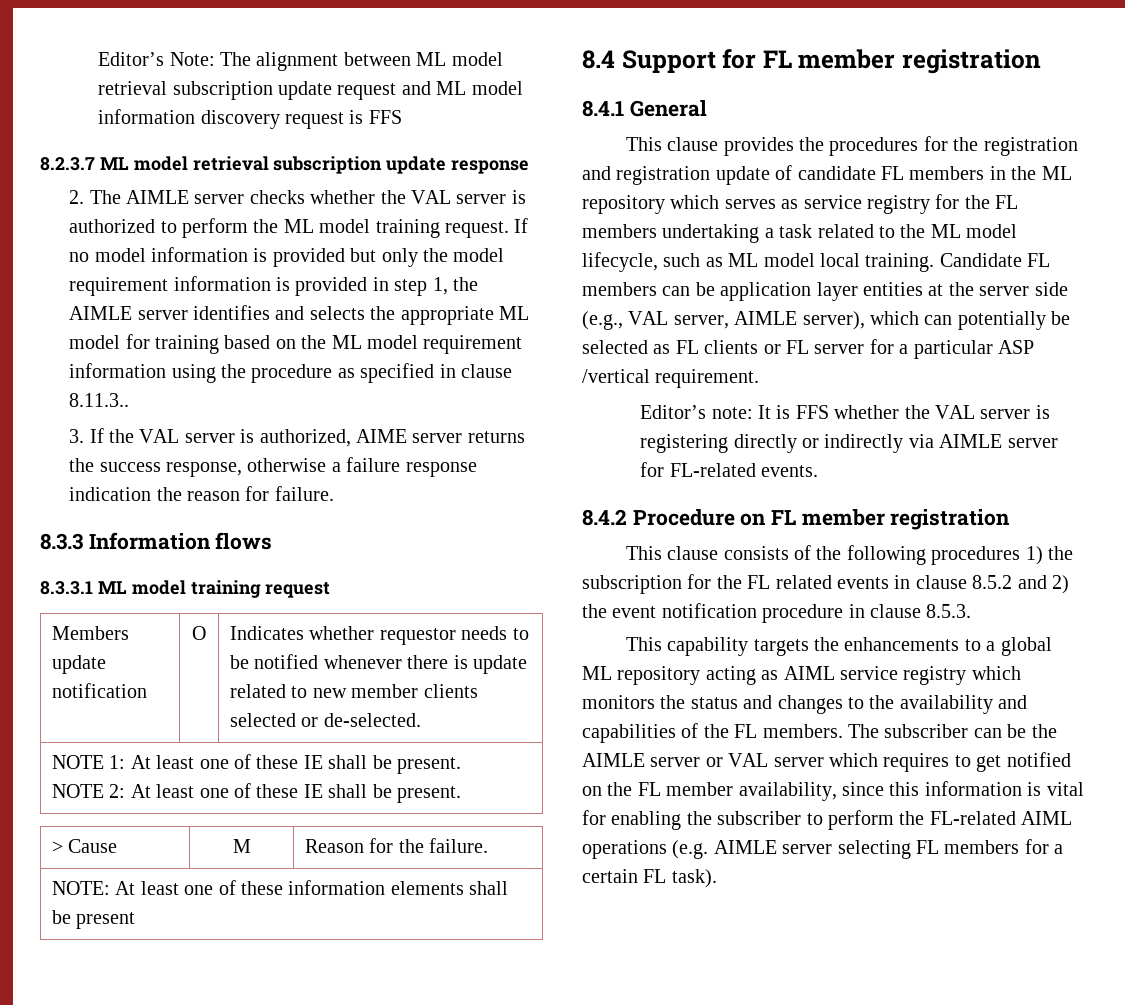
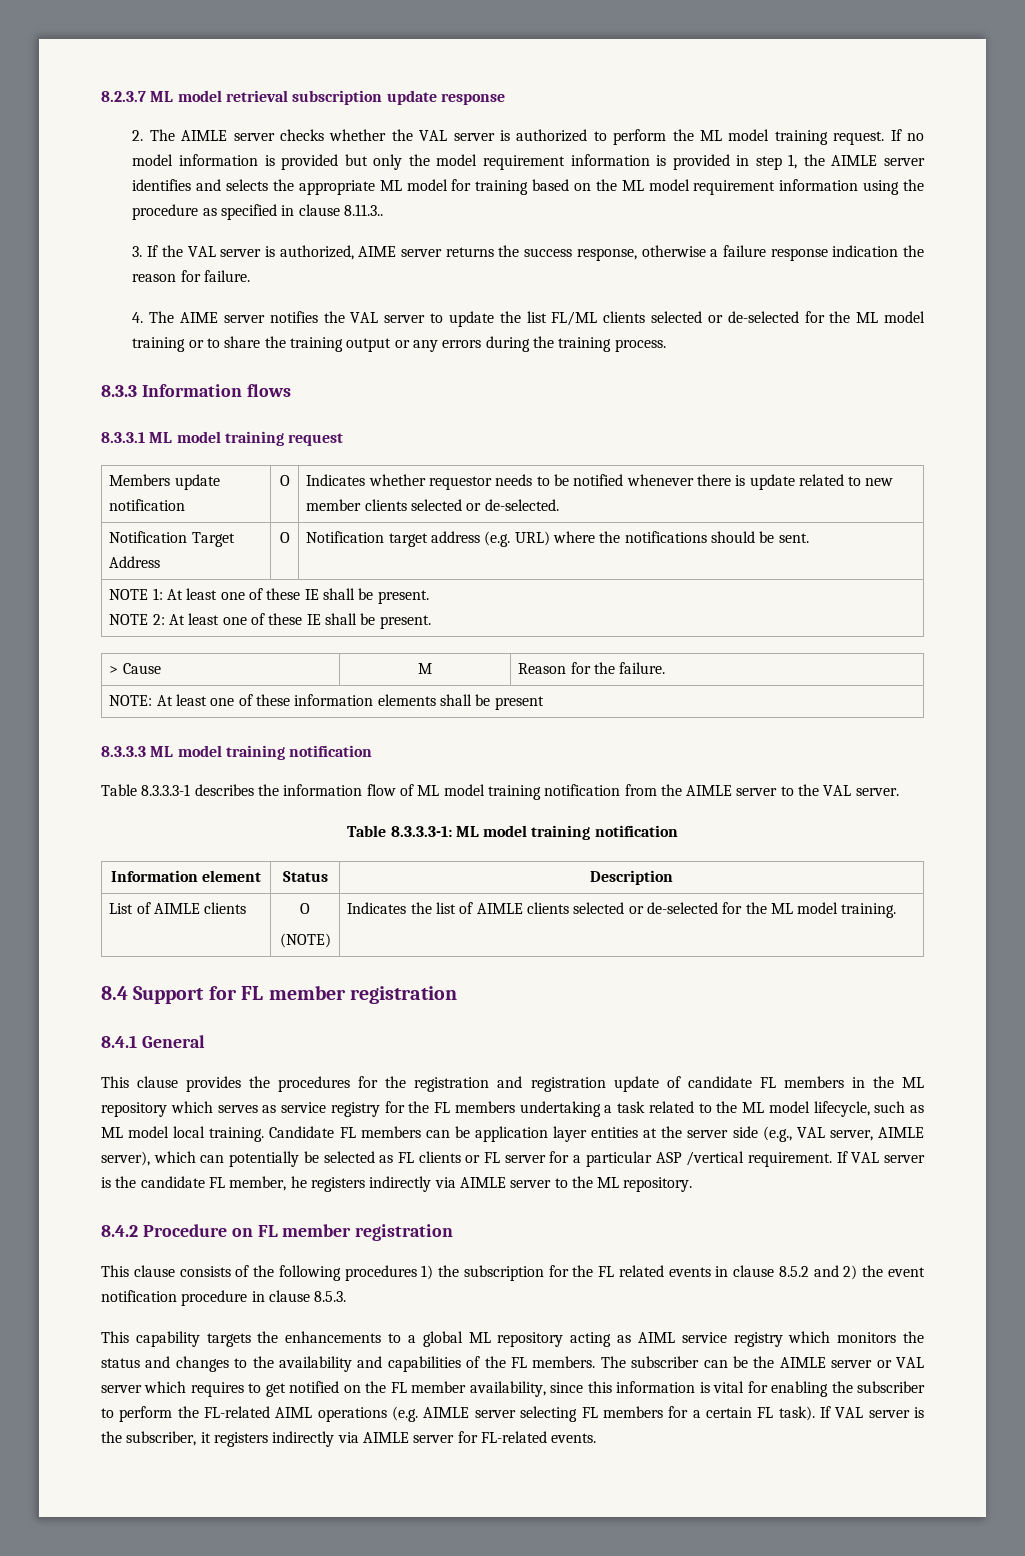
[98,52,503,71] [98,81,523,100] [98,109,402,129] Editor’s Note: The alignment between ML model retrieval subscription update request and ML model information discovery request is FFS // -> (101, 96) none
(334, 493) none -> [132,311,926,327] [132,336,666,352] // 4. The AIME server notifies the VAL server to update the list FL/ML clients selected or de-selected for the ML model training or to share the training output or any errors during the training process.
(421, 720) none -> [109,531,235,547] [109,556,161,568] [279,532,290,543] [306,531,809,547] // Notification Target Address | O | Notification target address (e.g. URL) where the notifications should be sent.
(136, 920) none -> [101,745,373,760] [101,784,899,800] [347,825,678,840] [110,870,262,882] [282,871,328,882] [590,870,673,885] [109,902,247,914] [300,903,310,914] [279,933,331,948] [347,902,897,918] // 8.3.3.3 ML model training notification // Table 8.3.3.3-1 describes the information flow of ML model training notification from the AIMLE server to the VAL server. // Table 8.3.3.3-1: ML model training notification // Information element | Status | Description // List of AIMLE clients | O // (NOTE) | Indicates the list of AIMLE clients selected or de-selected for the ML model training.
[640,405,1050,419] [640,434,1058,453] [640,462,819,477] // Editor’s note: It is FFS whether the VAL server is registering directly or indirectly via AIMLE server for FL-related events. -> [836,1151,926,1163] [101,1176,693,1192] If VAL server is the candidate FL member, he registers indirectly via AIMLE server to the ML repository.
(717, 878) none -> [819,1406,925,1418] [101,1431,597,1447] If VAL server is the subscriber, it registers indirectly via AIMLE server for FL-related events.

